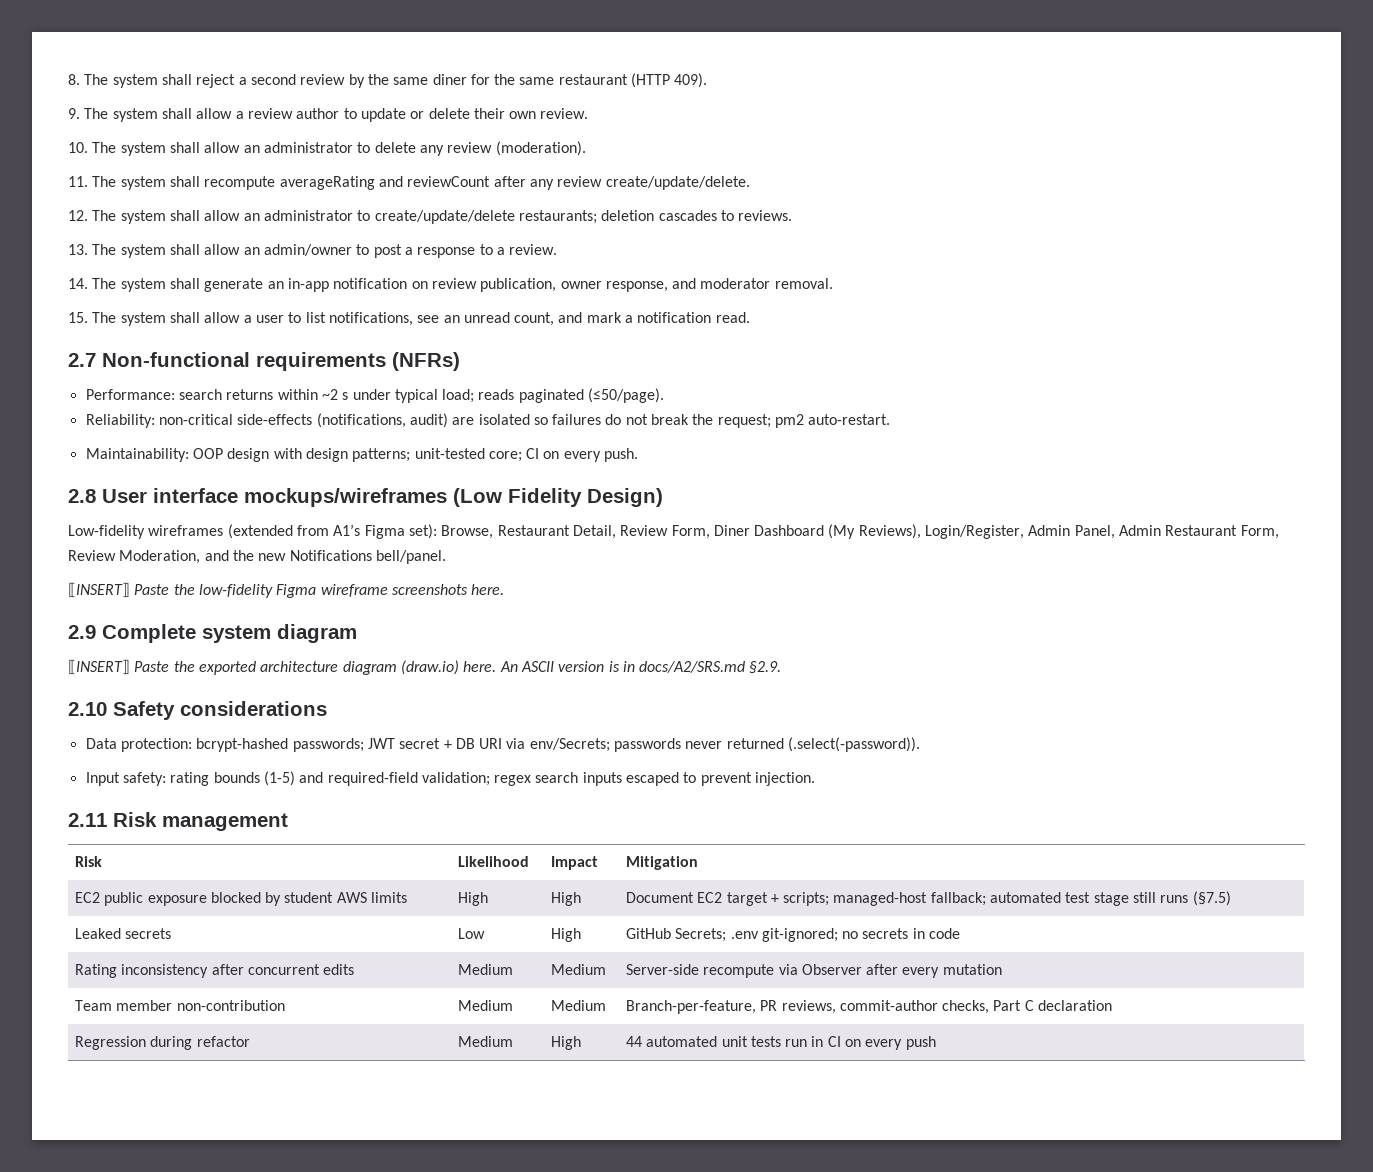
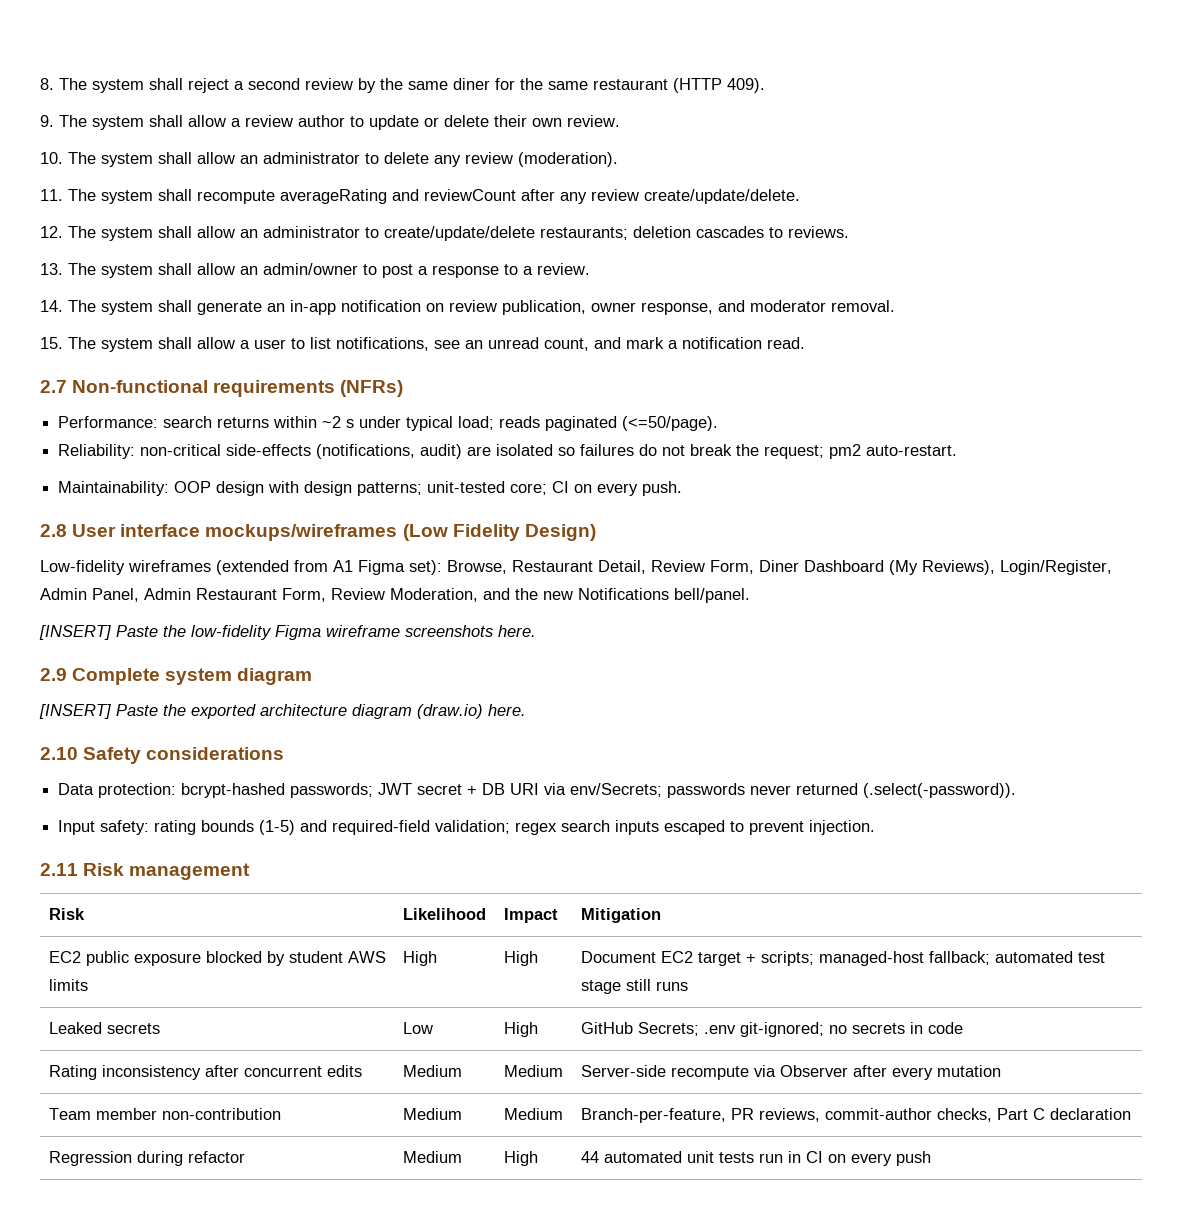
[588,388,665,403] (≤50/page). -> [622,416,719,431] (<=50/page).
[333,524,361,536] A1’s -> [333,560,353,572] A1
[68,582,130,598] ⟦INSERT⟧ -> [39,625,111,640] [INSERT]
[68,659,130,675] ⟦INSERT⟧ -> [39,704,111,719] [INSERT]
[499,661,782,674] An ASCII version is in docs/A2/SRS.md §2.9. -> (526, 710) none
[1192,891,1231,906] (§7.5) -> (688, 986) none

